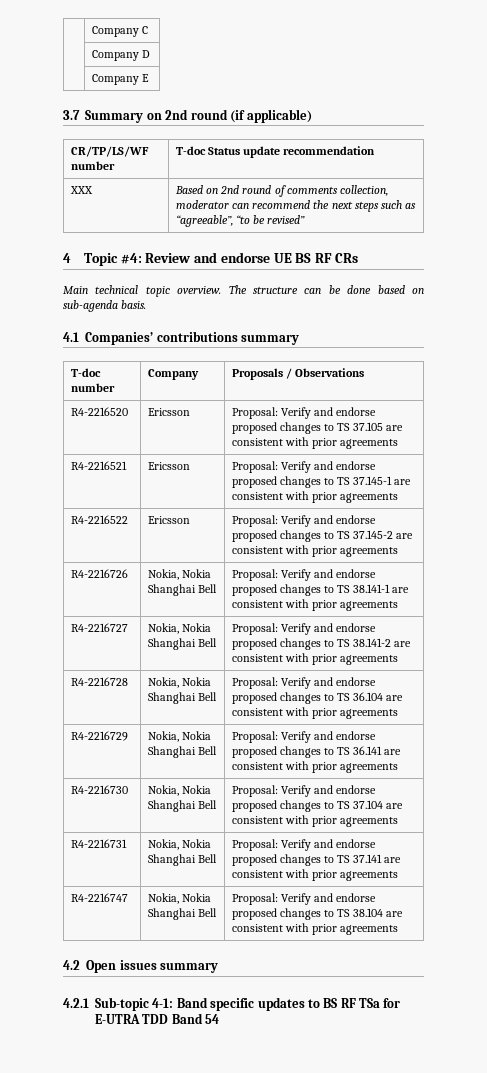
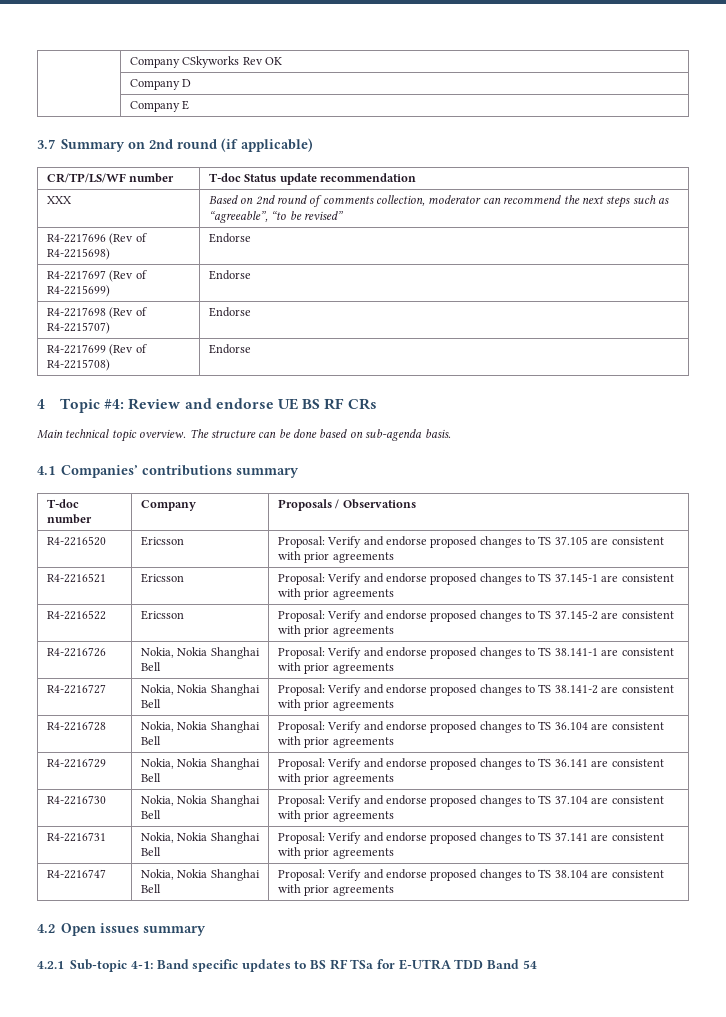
[91,26,148,37] | Company C -> [129,56,282,68] | Company CSkyworks Rev OK
(306, 219) none -> [46,233,147,245] [46,248,110,260] [208,233,251,243] [46,270,147,282] [46,285,110,297] [208,270,251,280] [46,307,147,319] [46,322,110,334] [208,307,251,317] [46,344,147,356] [46,359,110,371] [208,344,251,354] // R4-2217696 (Rev of R4-2215698) | Endorse // R4-2217697 (Rev of R4-2215699) | Endorse // R4-2217698 (Rev of R4-2215707) | Endorse // R4-2217699 (Rev of R4-2215708) | Endorse

